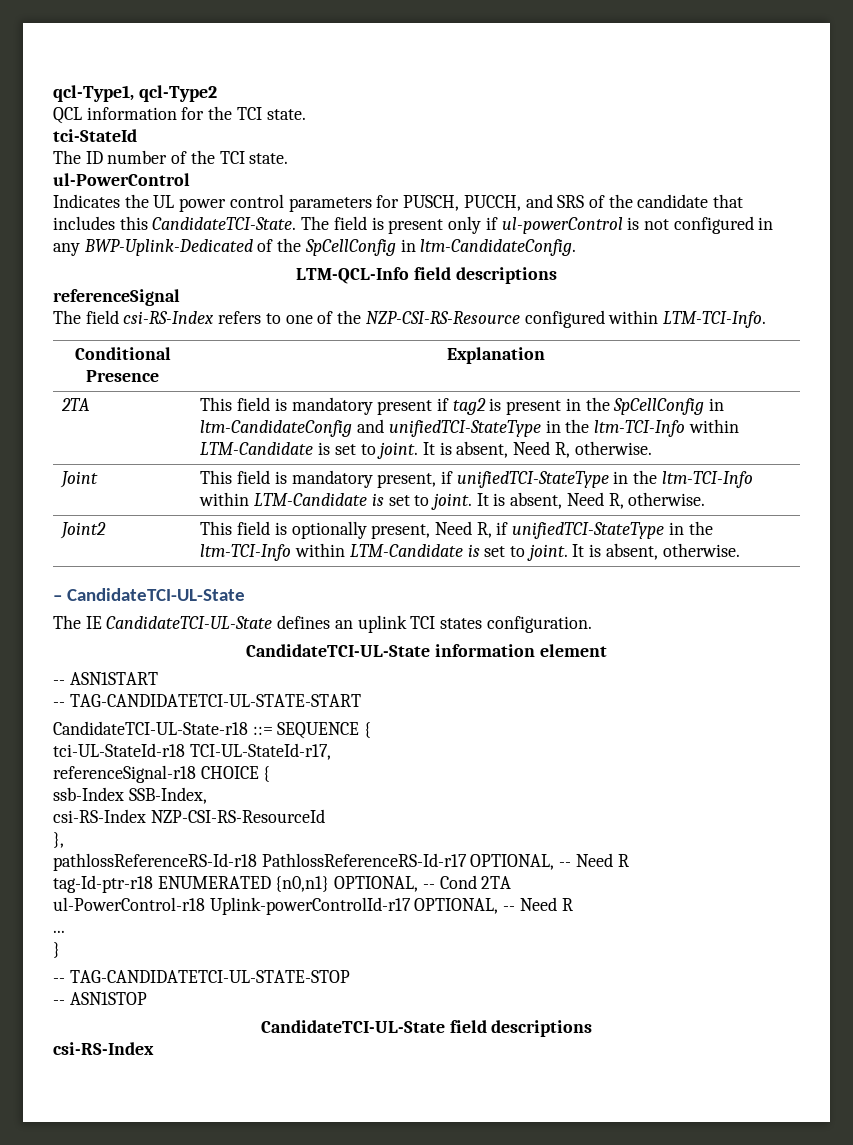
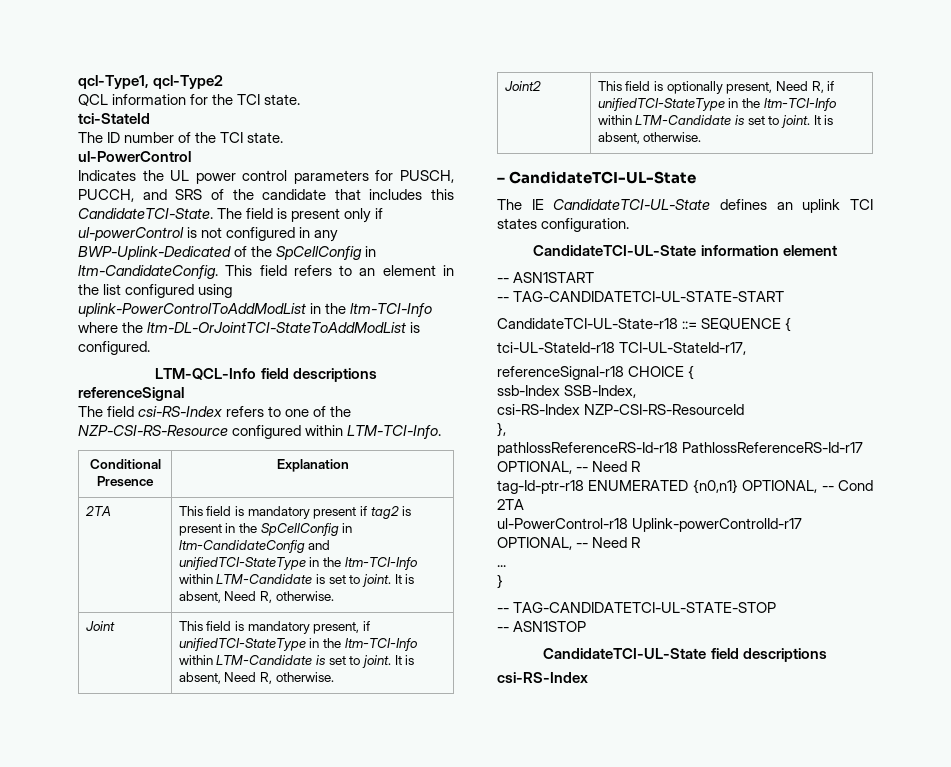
(577, 247) none -> [225,265,454,276] [78,284,233,298] [78,303,433,317] [78,322,421,333] [78,341,150,355] This field refers to an element in the list configured using uplink-PowerControlToAddModList in the ltm-TCI-Info where the ltm-DL-OrJointTCI-StateToAddModList is configured.

